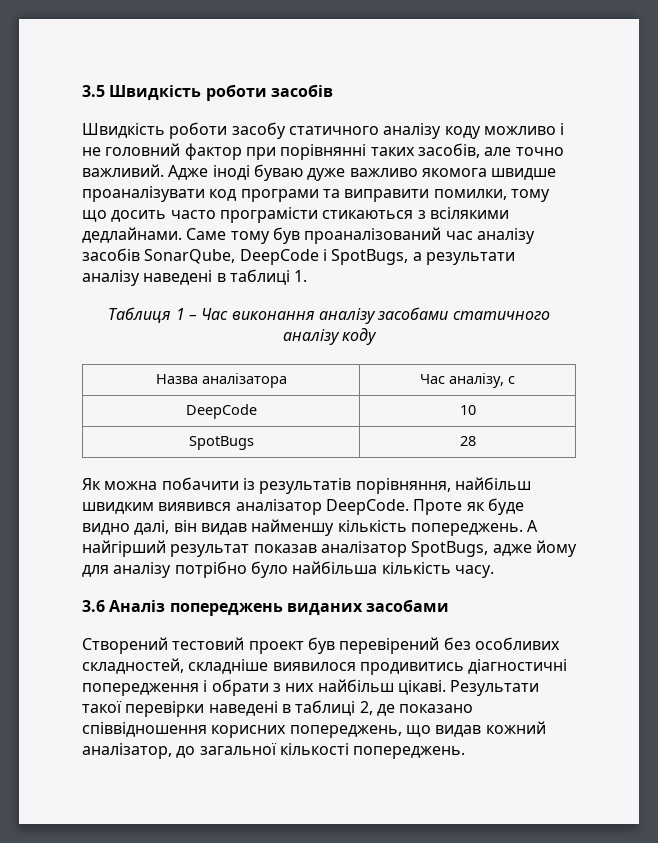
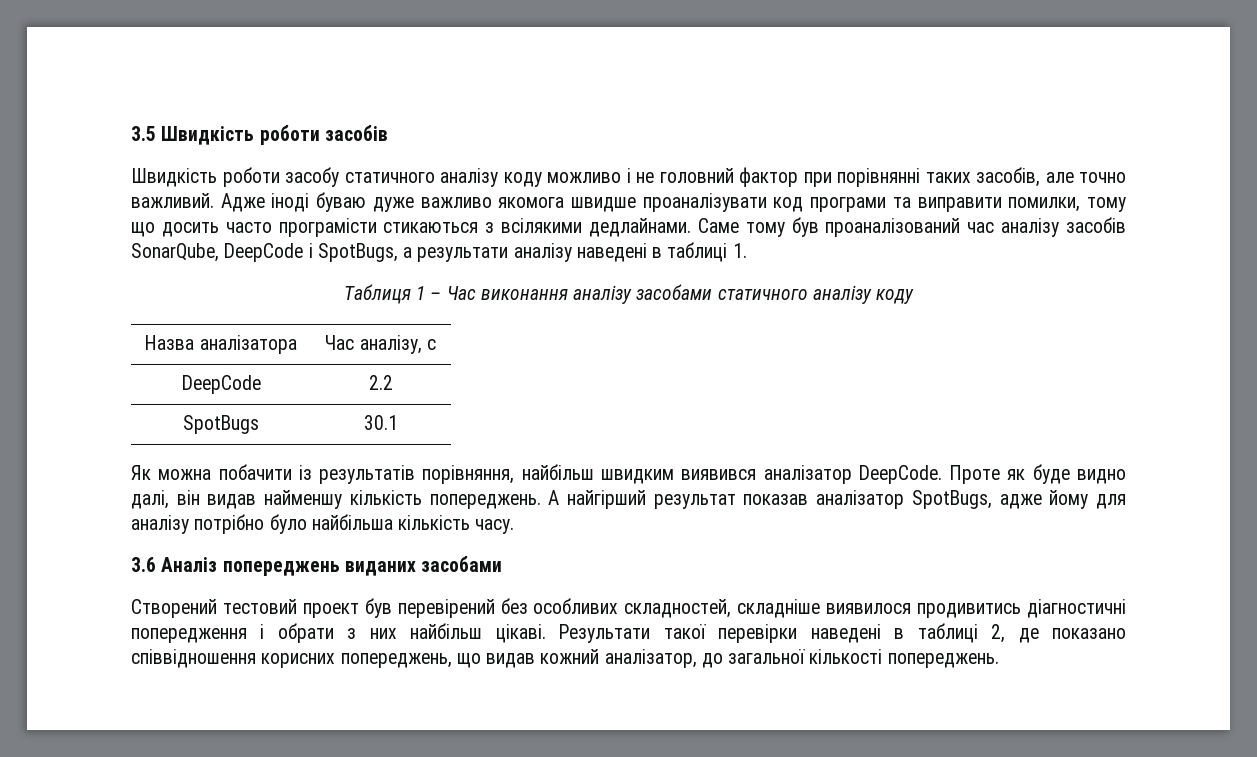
[459,405,476,415] 10 -> [368,375,393,390] 2.2
[459,436,476,446] 28 -> [363,415,398,430] 30.1

